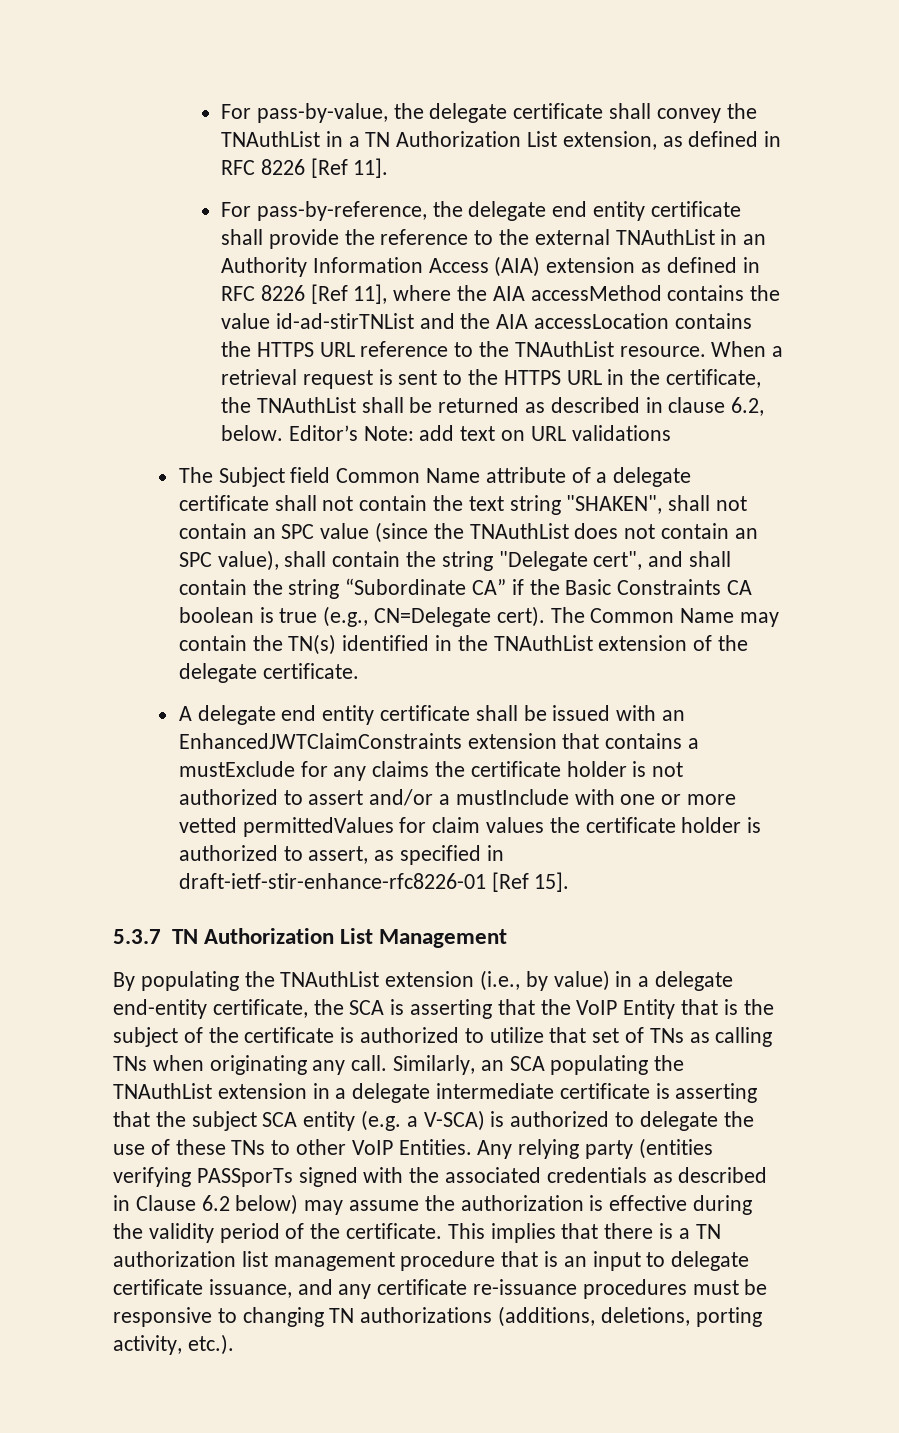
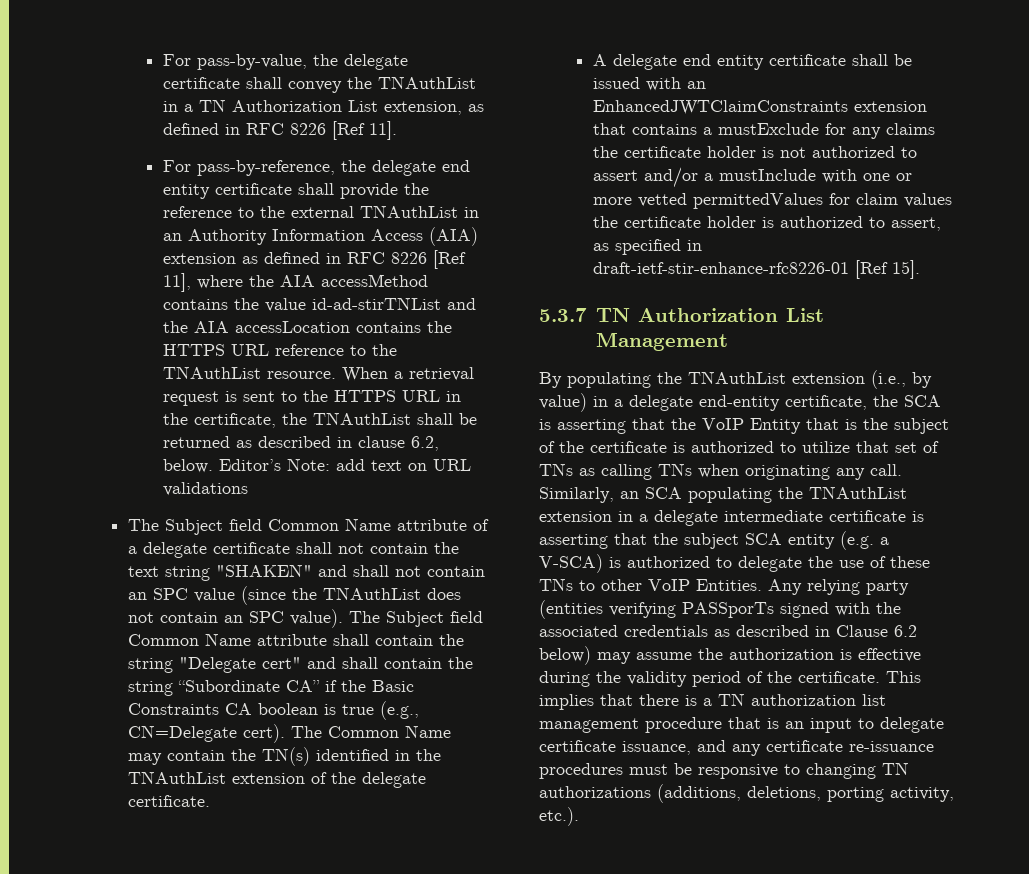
[566,495,663,514] "SHAKEN", -> [216,564,348,577] "SHAKEN" and
[217,550,279,571] value), -> [290,609,484,628] [128,633,328,646] value). The Subject field Common Name attribute
[593,551,643,570] cert", -> [262,657,302,669] cert"

